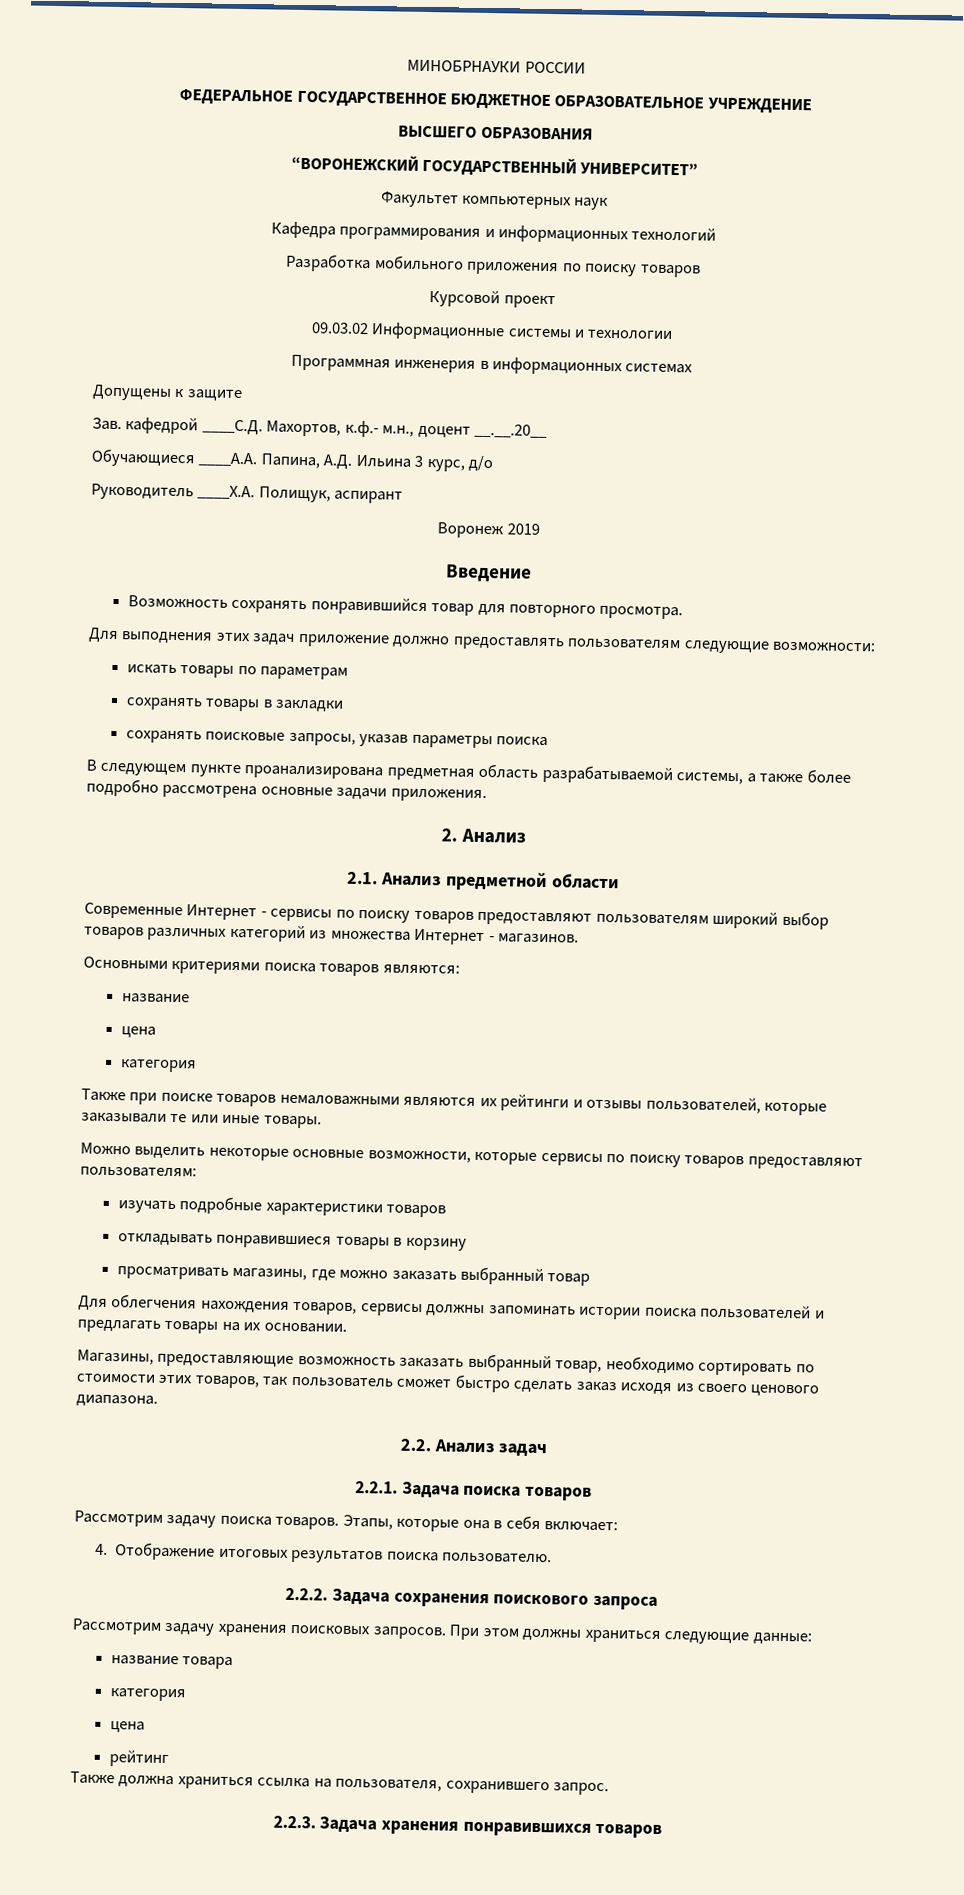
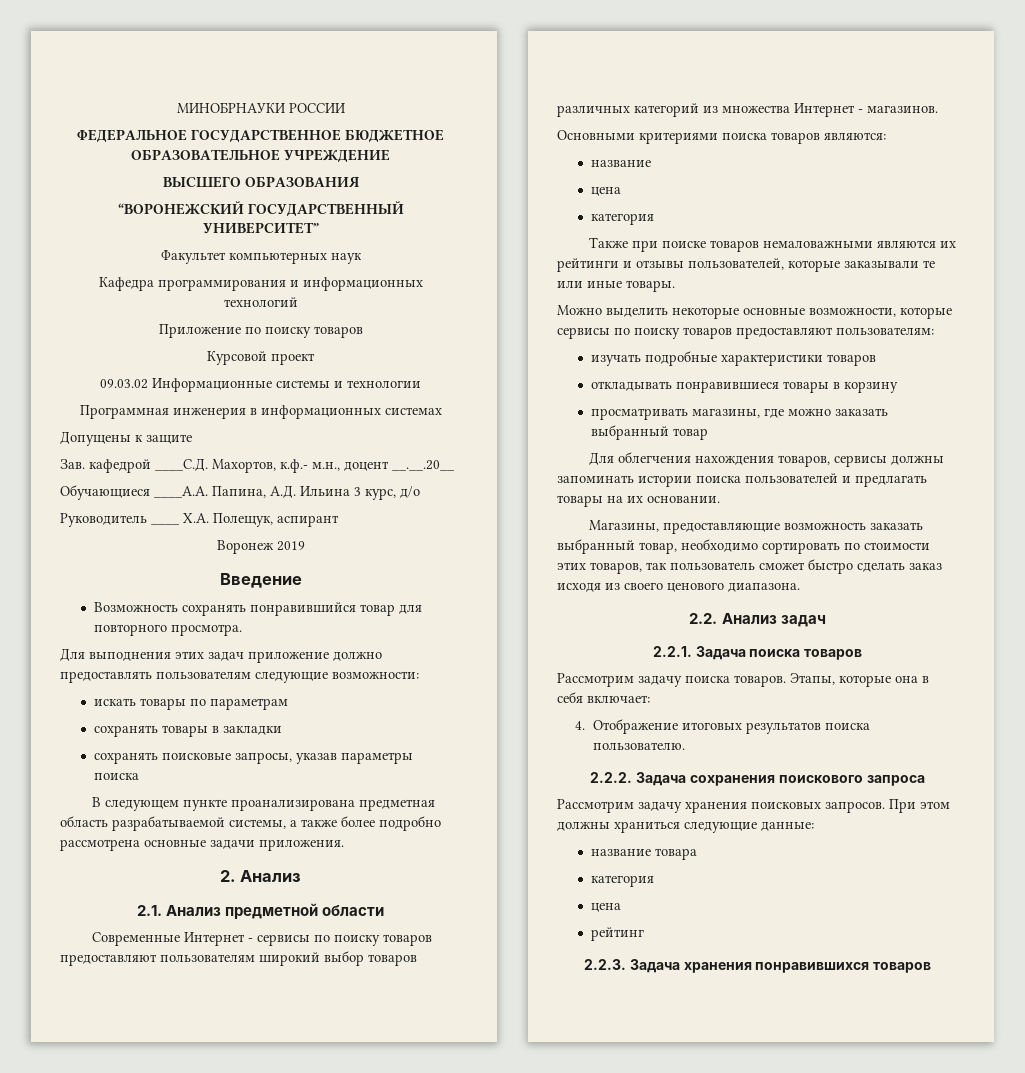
[285,253,560,276] Разработка мобильного приложения -> [158,324,241,338] Приложение
[197,485,331,503] ____Х.А. Полищук, -> [151,523,180,525] [183,513,273,527] ____ Х.А. Полещук,
[70,1771,610,1796] // Также должна храниться ссылка на пользователя, сохранившего запрос. -> (645, 934) none

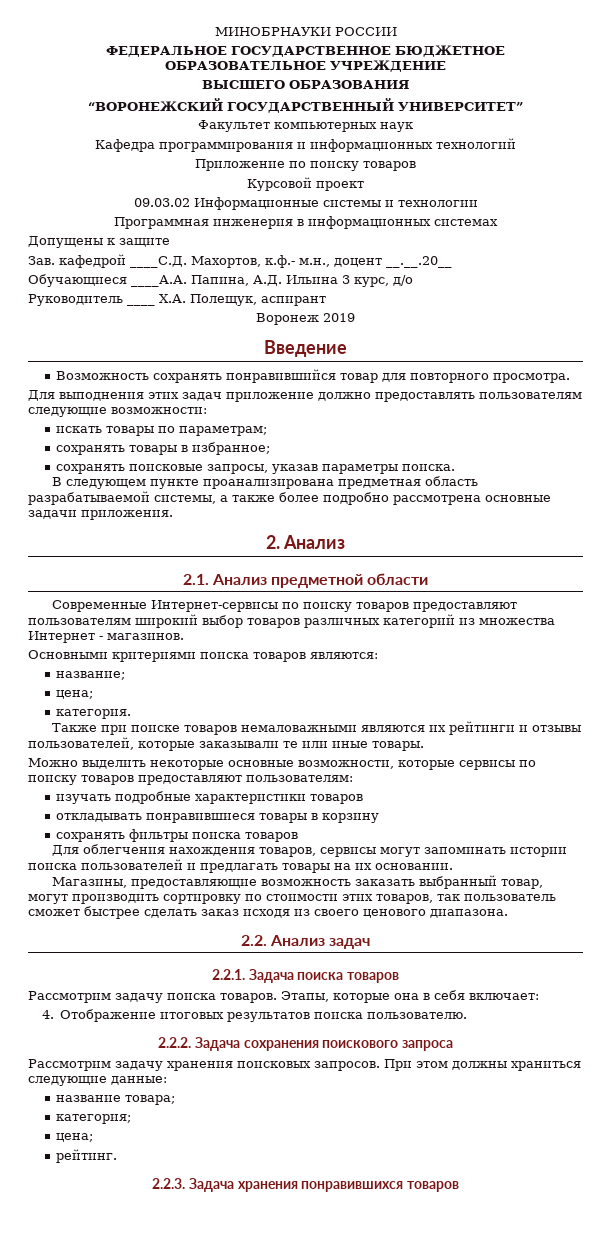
[210,698,289,710] параметрам -> [178,426,267,436] параметрам;
[223,726,283,735] закладки -> [191,442,270,455] избранное;
[94,773,140,780] поиска -> [401,464,455,471] поиска.
[183,932,310,946] Интернет - сервисы -> [151,600,279,612] Интернет-сервисы
[591,160,652,167] [591,187,622,196] [591,213,655,225] название // цена // категория -> [55,671,125,680] [55,690,93,699] [55,709,131,719] название; // цена; // категория.
[591,408,889,420] [591,425,709,440] просматривать магазины, где можно заказать выбранный товар -> [55,829,298,842] сохранять фильтры поиска товаров
[890,456,944,465] должны -> [380,847,421,857] могут
[681,539,840,554] необходимо сортировать -> [28,894,241,904] могут производить сортировку
[808,559,853,574] быстро -> [84,906,140,919] быстрее
[655,848,698,860] [591,875,655,887] [591,903,622,912] [591,927,645,941] товара // категория // цена // рейтинг -> [124,1095,175,1105] [55,1114,131,1124] [55,1133,93,1142] [55,1149,117,1163] товара; // категория; // цена; // рейтинг.

